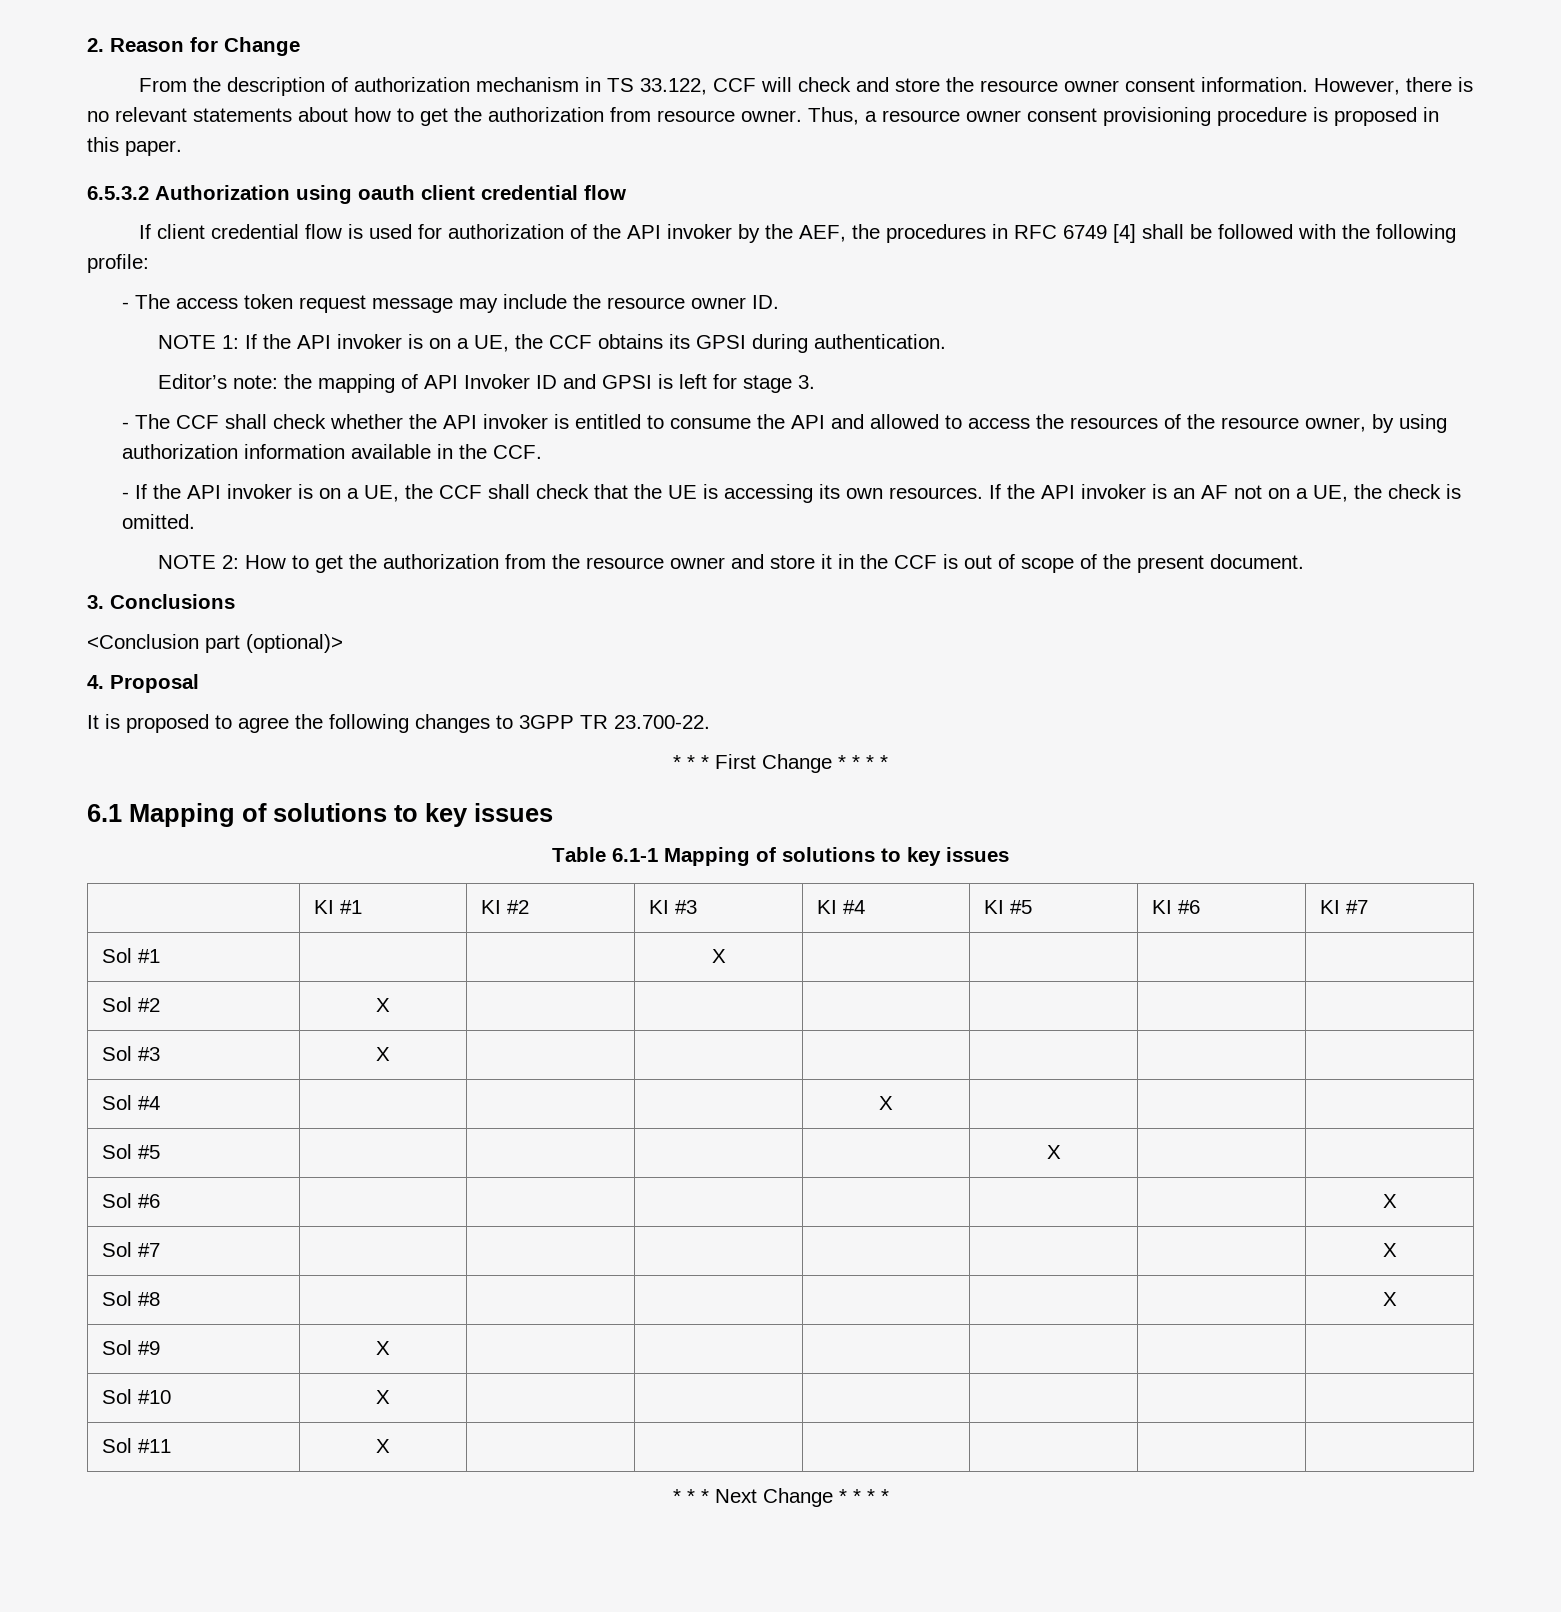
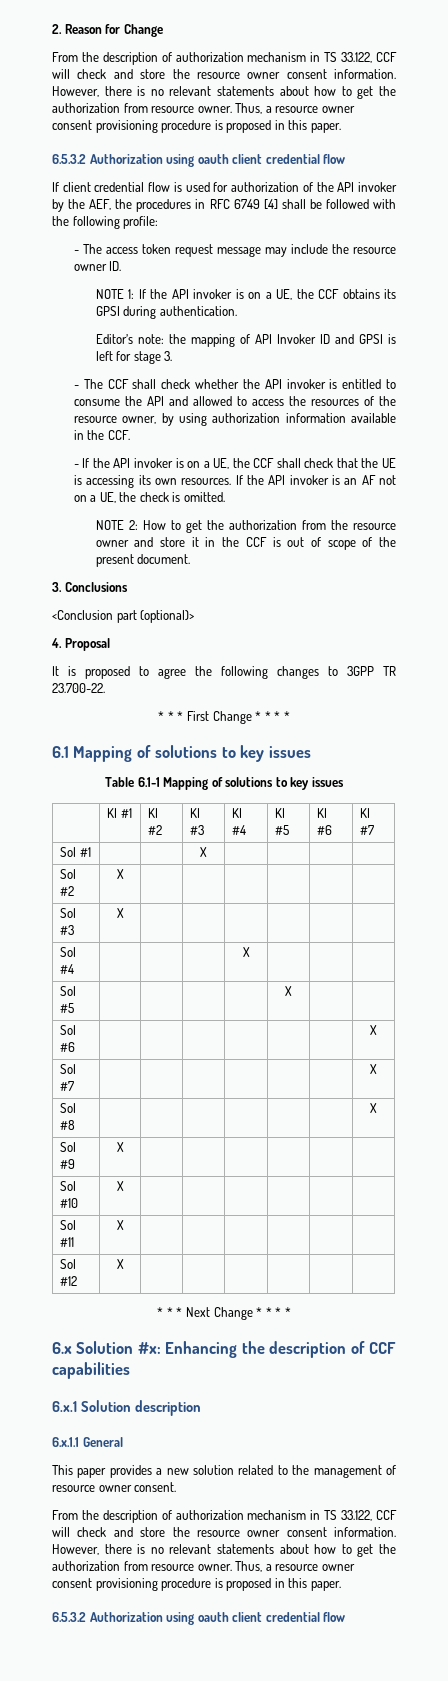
(390, 1446) none -> [60,1259,77,1269] [60,1276,78,1286] [116,1259,124,1269] // Sol #12 | X | | | | | |
(889, 1496) none -> [52,1341,397,1358] [52,1362,130,1379] [52,1400,201,1416] [52,1437,123,1447] [52,1465,396,1478] [52,1482,177,1492] [52,1510,397,1523] [52,1527,396,1537] [52,1544,397,1557] [52,1561,355,1572] [52,1578,341,1591] [52,1612,346,1625] // 6.x Solution #x: Enhancing the description of CCF capabilities // 6.x.1 Solution description // 6.x.1.1 General // This paper provides a new solution related to the management of resource owner consent. // From the description of authorization mechanism in TS 33.122, CCF will check and store the resource owner consent information. However, there is no relevant statements about how to get the authorization from resource owner. Thus, a resource owner consent provisioning procedure is proposed in this paper. // 6.5.3.2 Authorization using oauth client credential flow

